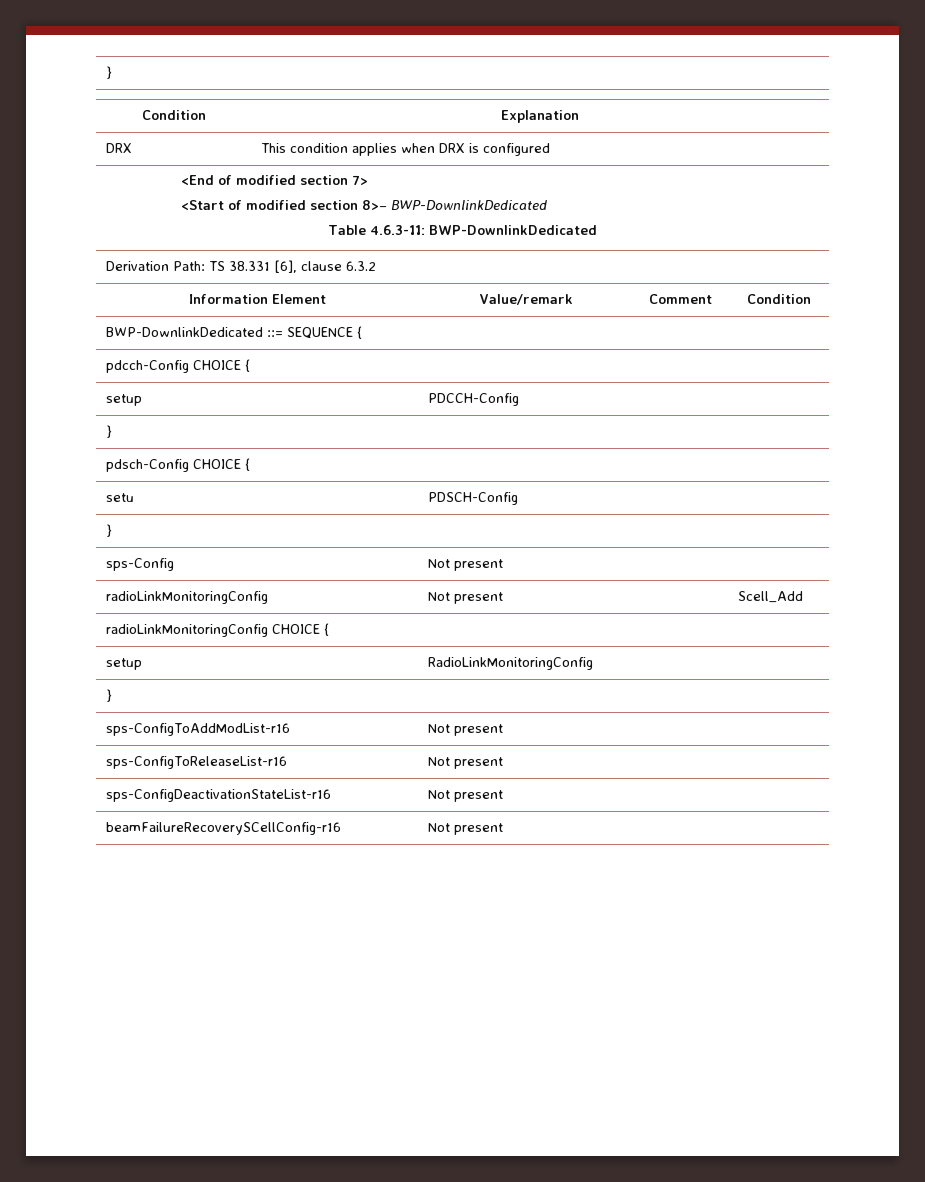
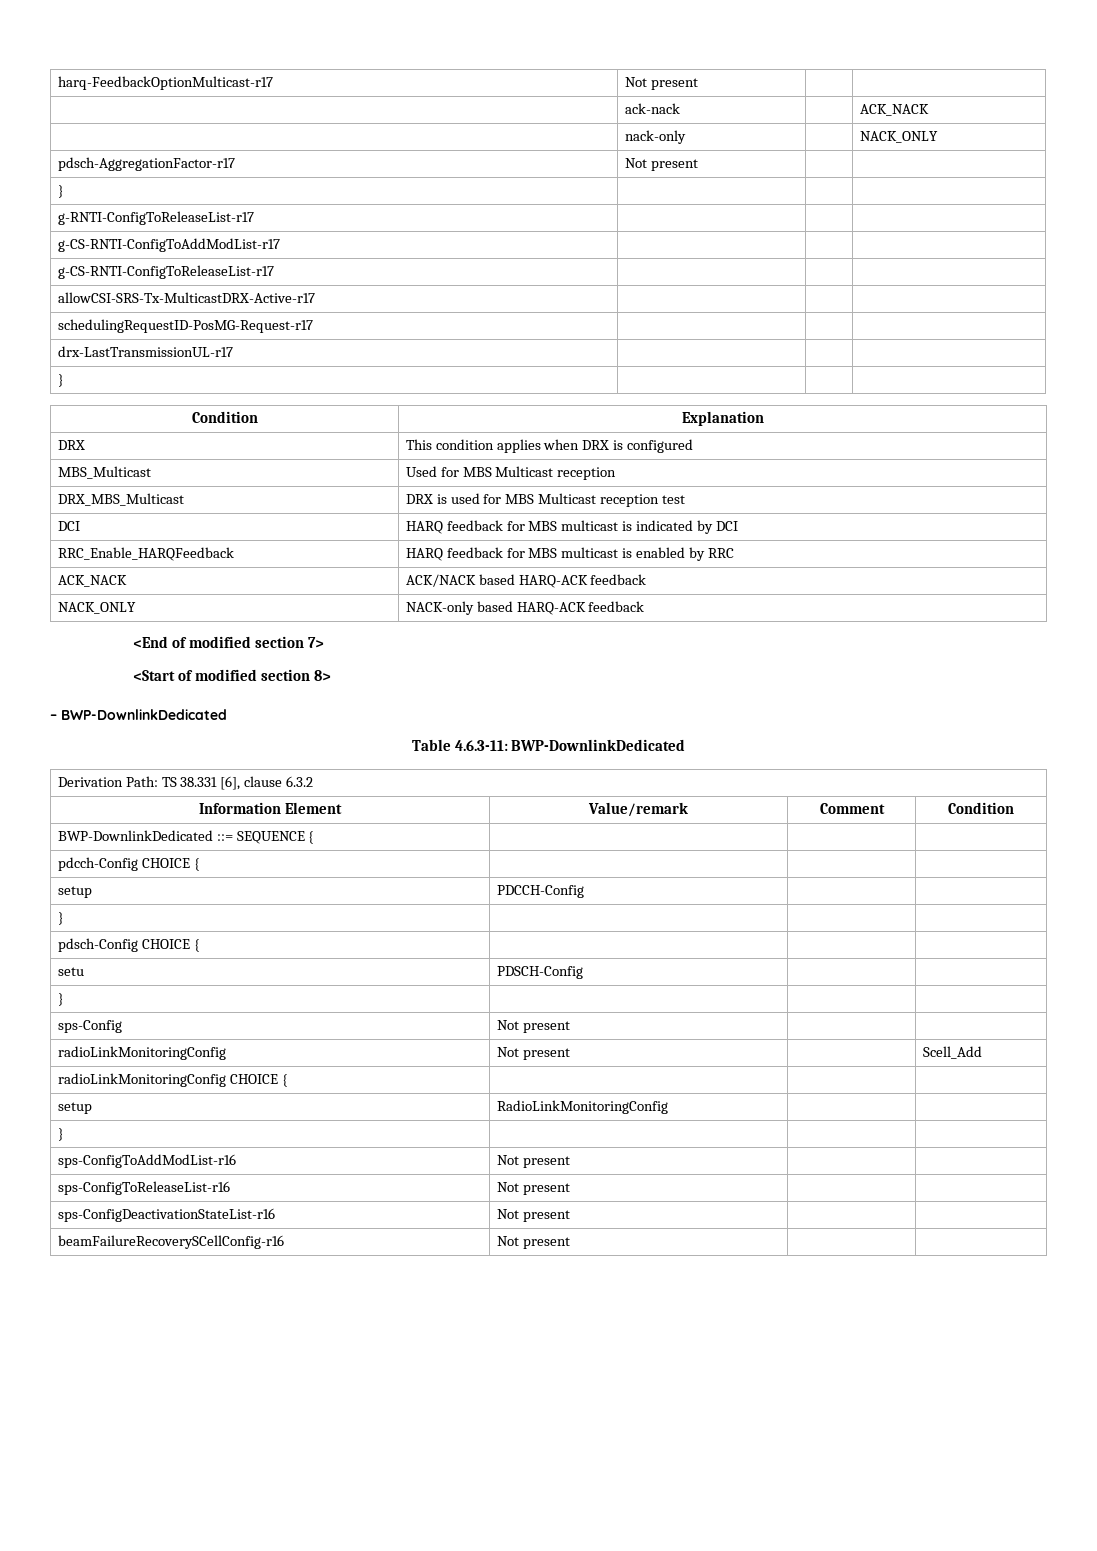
(106, 72) none -> [57,76,273,90] [624,77,698,90] [624,103,680,114] [859,104,929,116] [624,130,686,144] [859,131,938,143] [57,157,235,171] [624,158,698,171] [57,185,64,198] [57,211,254,225] [57,238,280,252] [57,265,274,279] [57,292,315,303] [57,319,313,333] [57,346,233,357] harq-FeedbackOptionMulticast-r17 | Not present | | // | ack-nack | | ACK_NACK // | nack-only | | NACK_ONLY // pdsch-AggregationFactor-r17 | Not present | | // } | | | // g-RNTI-ConfigToReleaseList-r17 | | | // g-CS-RNTI-ConfigToAddModList-r17 | | | // g-CS-RNTI-ConfigToReleaseList-r17 | | | // allowCSI-SRS-Tx-MulticastDRX-Active-r17 | | | // schedulingRequestID-PosMG-Request-r17 | | | // drx-LastTransmissionUL-r17 | | | //
(551, 149) none -> [57,466,151,479] [405,466,617,480] [57,493,184,506] [405,493,686,507] [57,521,80,531] [405,520,739,534] [57,547,234,561] [405,547,735,561] [57,575,127,587] [405,574,647,588] [57,602,136,614] [405,601,645,615] // MBS_Multicast | Used for MBS Multicast reception // DRX_MBS_Multicast | DRX is used for MBS Multicast reception test // DCI | HARQ feedback for MBS multicast is indicated by DCI // RRC_Enable_HARQFeedback | HARQ feedback for MBS multicast is enabled by RRC // ACK_NACK | ACK/NACK based HARQ-ACK feedback // NACK_ONLY | NACK-only based HARQ-ACK feedback
[361,200,387,210] 8>– -> [313,670,331,681] [50,714,57,720] 8> // –

